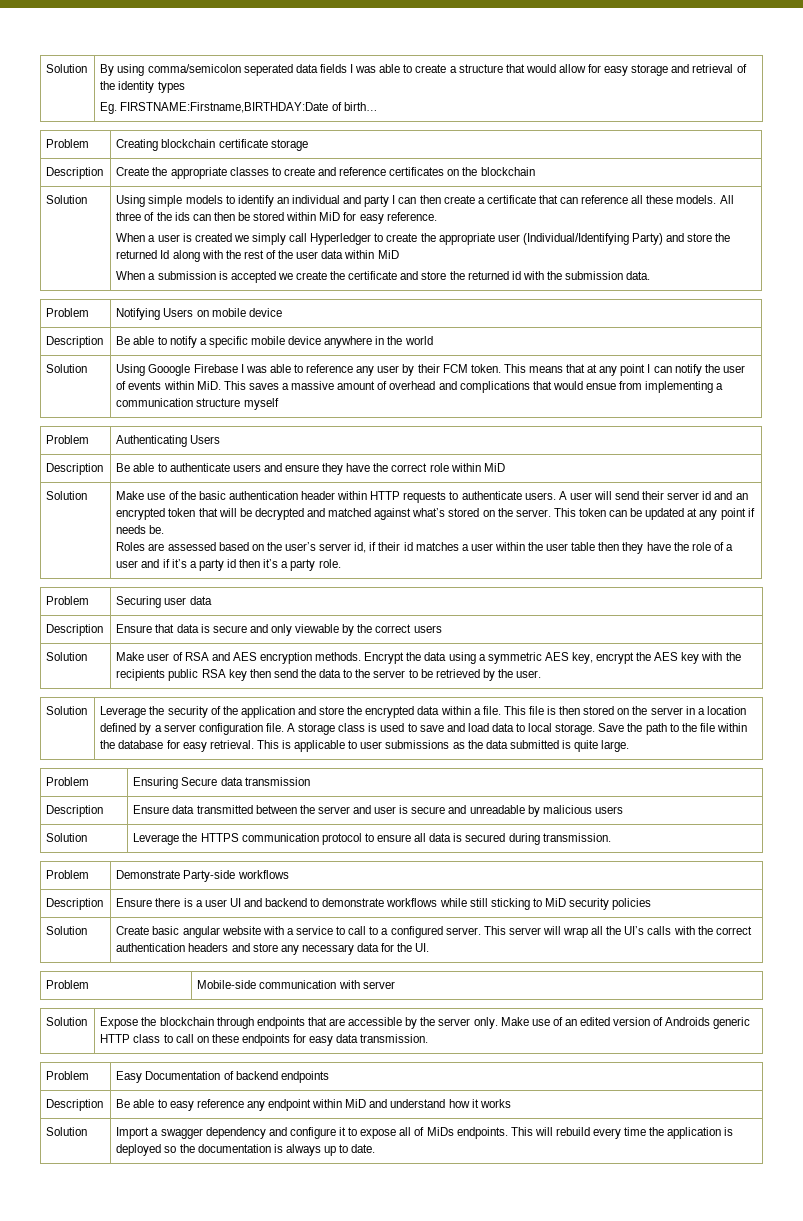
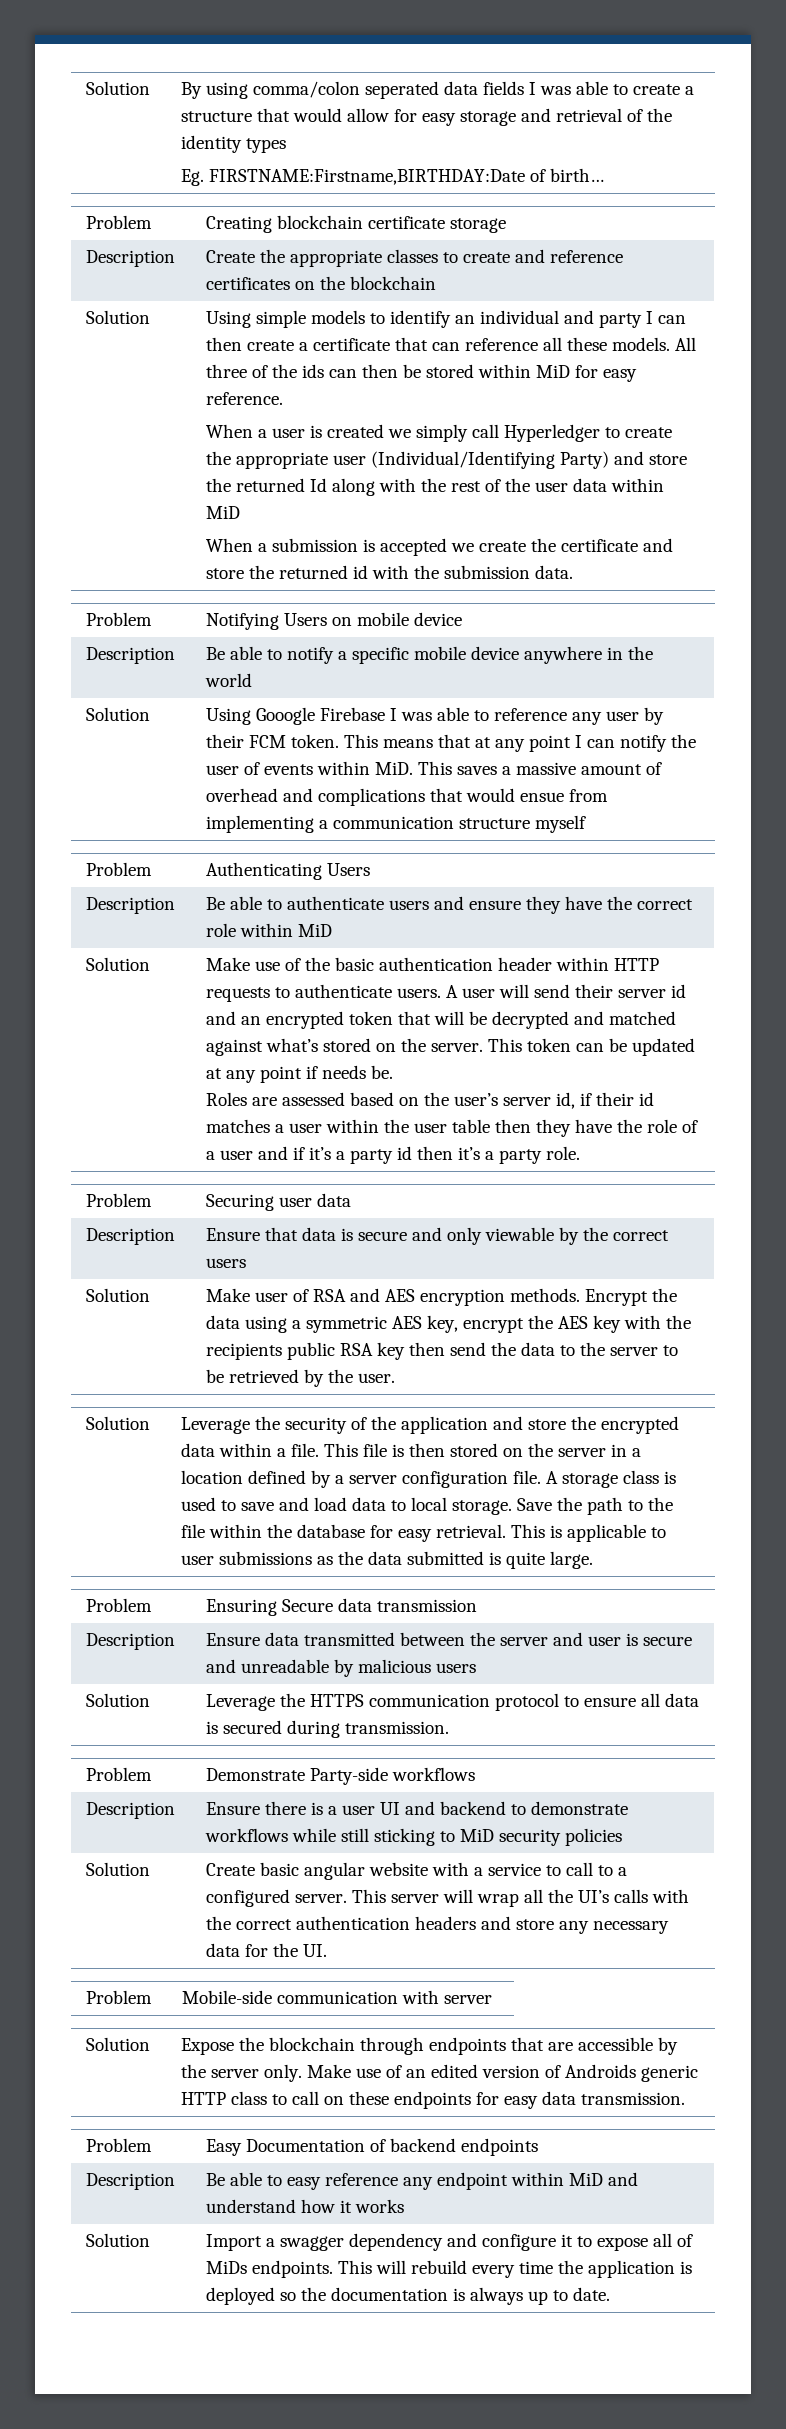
[147,64,241,73] comma/semicolon -> [253,81,361,98] comma/colon

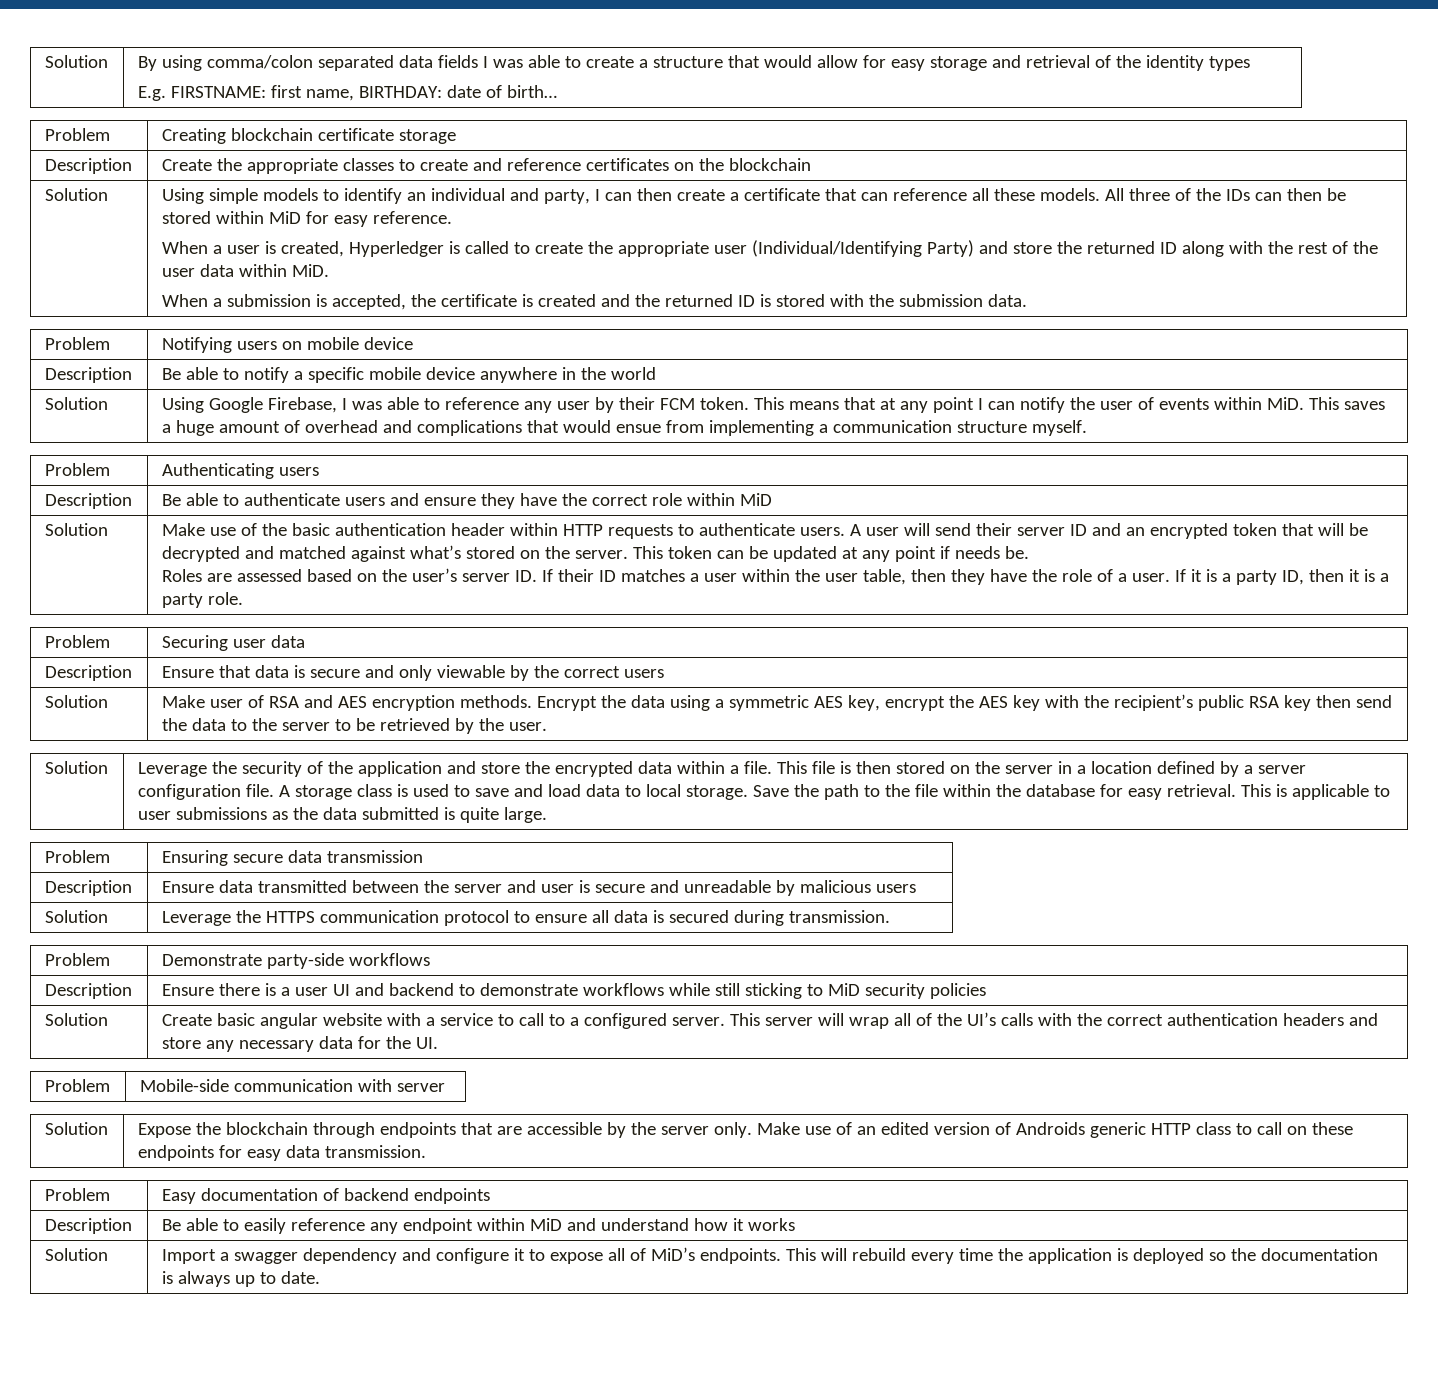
[365,81,440,99] seperated -> [317,55,394,71] separated
[181,169,526,186] Eg. FIRSTNAME:Firstname,BIRTHDAY:Date -> [137,85,481,101] E.g. FIRSTNAME: first name, BIRTHDAY: date
[599,313,643,328] party -> [543,189,590,204] party,
[302,364,325,378] ids -> [1225,189,1250,201] IDs
[327,424,601,442] created we simply call Hyperledger -> [280,241,509,257] created, Hyperledger is called
[310,478,328,492] Id -> [1159,242,1177,254] ID
[206,506,241,519] MiD -> [291,264,329,277] MiD.
[380,538,674,556] [206,565,369,579] accepted we create the certificate and store the returned id -> [331,294,825,310] accepted, the certificate is created and the returned ID is stored
[284,613,328,626] Users -> [236,341,277,350] users
[256,707,386,725] Gooogle Firebase -> [208,397,337,413] Google Firebase,
[516,762,577,775] massive -> [175,420,214,436] huge
[535,815,587,833] myself -> [1031,420,1087,436] myself.
[327,863,371,876] Users -> [278,467,319,476] users
[671,984,687,998] id -> [1069,524,1087,536] ID
[556,1092,655,1109] id, if their id -> [514,569,616,582] ID. If their ID
[452,1119,491,1133] table -> [862,569,906,585] table,
[220,1146,481,1164] user and if it’s a party id then it’s -> [1131,569,1375,585] user. If it is a party ID, then it is
[206,1343,283,1360] recipients -> [1113,694,1193,711] recipient’s
[282,1599,334,1612] Secure -> [232,854,283,863] secure
[310,1767,389,1785] Party-side -> [266,953,344,969] party-side
(544, 1896) none -> [915,1013,932,1026] of
[246,2139,366,2152] Documentation -> [200,1188,318,1201] documentation
[287,2177,322,2190] easy -> [243,1218,286,1234] easily
[206,2261,248,2274] MiDs -> [650,1247,695,1261] MiD’s

